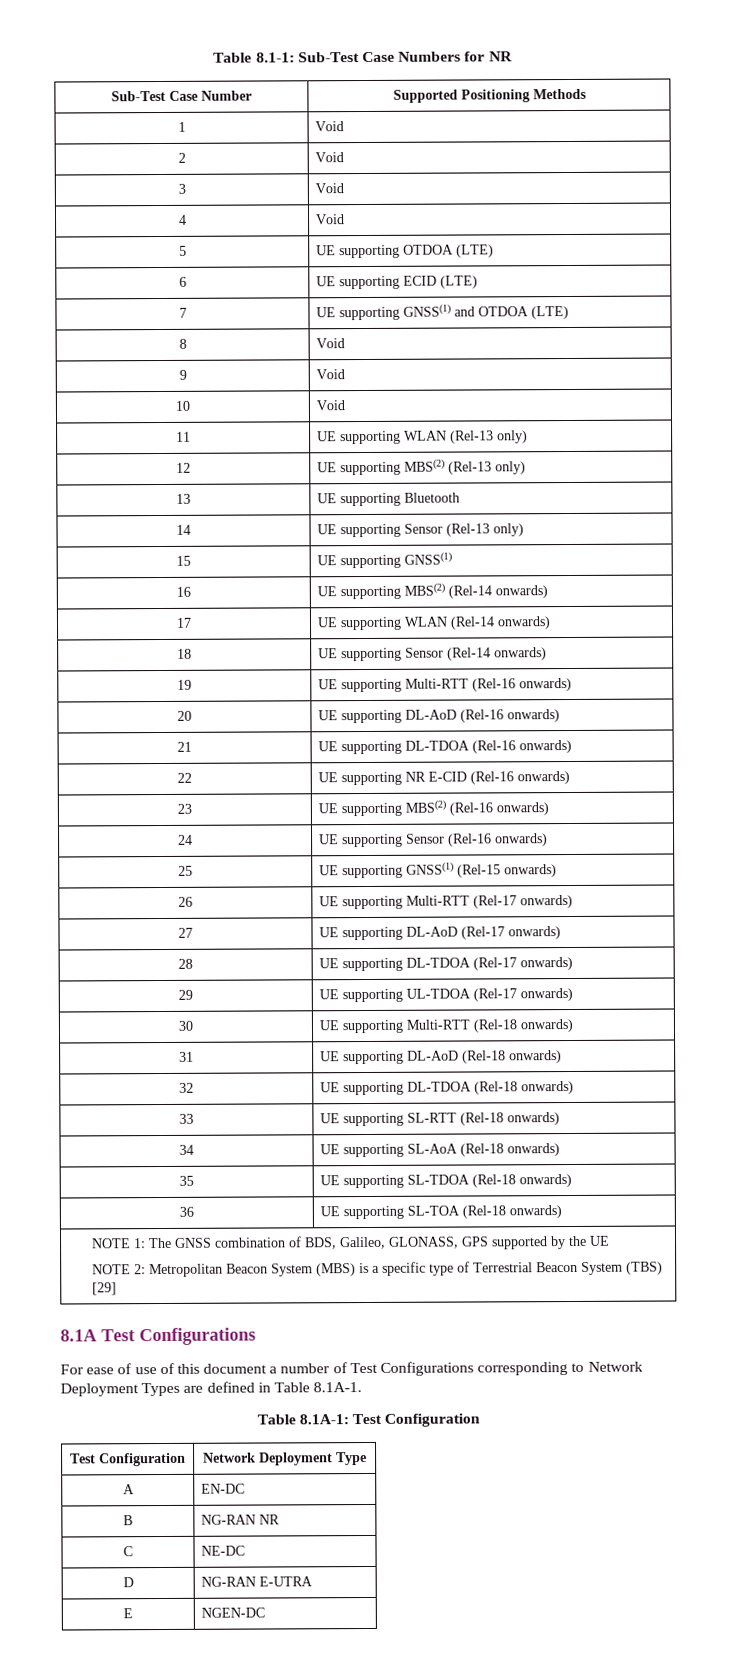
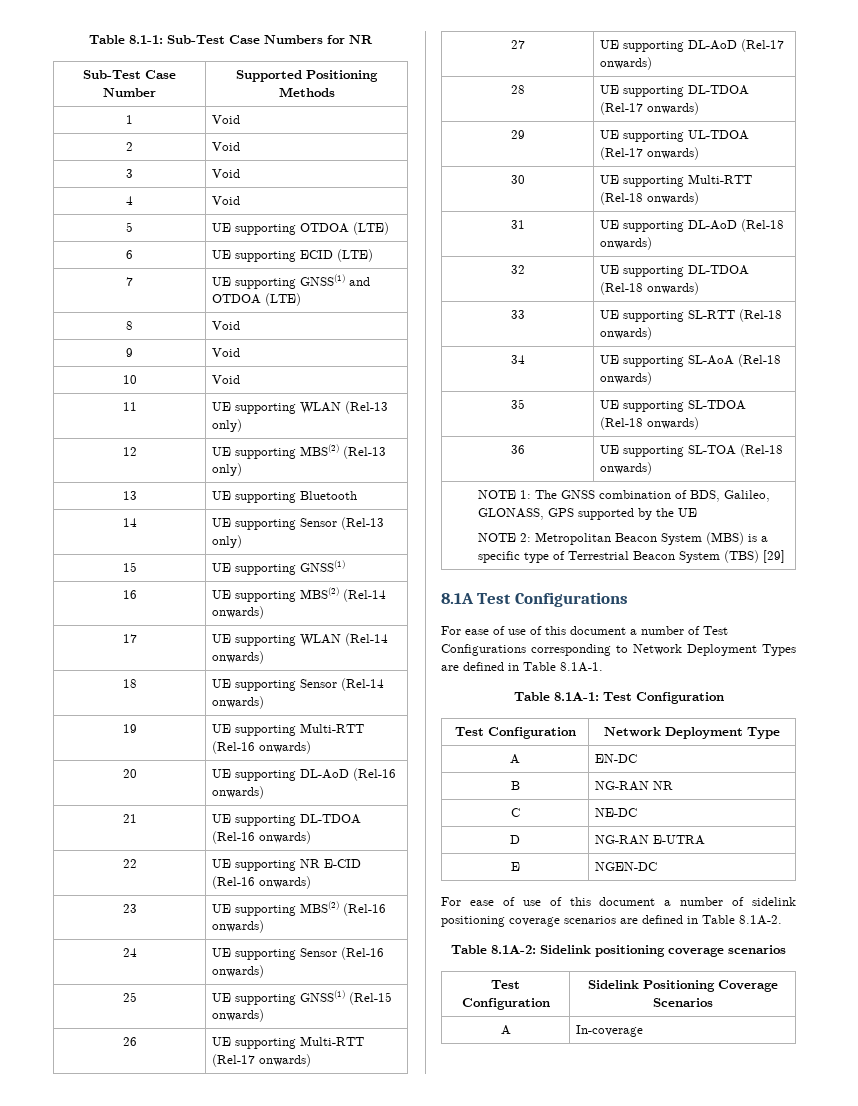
(266, 1612) none -> [441,897,796,906] [441,915,782,927] [451,945,786,957] [491,980,520,989] [461,998,550,1010] [587,980,778,992] [652,998,713,1007] [500,1025,511,1035] [575,1025,643,1037] // For ease of use of this document a number of sidelink positioning coverage scenarios are defined in Table 8.1A-2. // Table 8.1A-2: Sidelink positioning coverage scenarios // Test Configuration | Sidelink Positioning Coverage Scenarios // A | In-coverage

